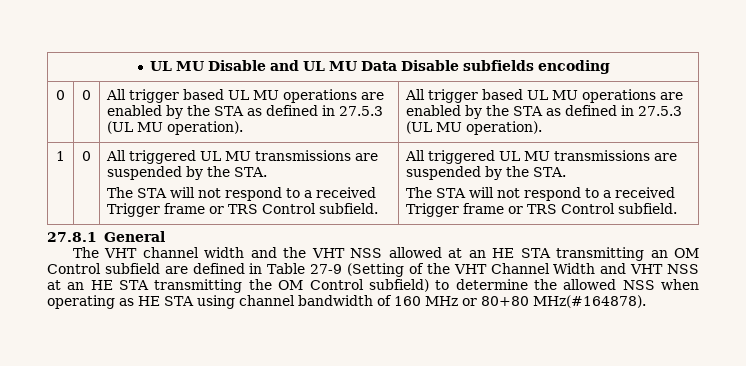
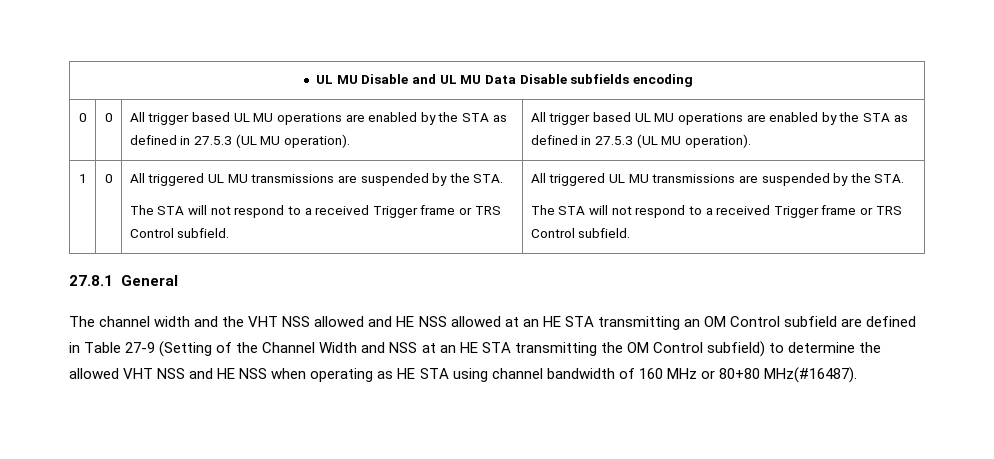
[104,248,138,258] VHT -> (95, 321) none
(442, 252) none -> [368,316,501,327] and HE NSS allowed
[453,264,487,274] VHT -> (259, 347) none
[630,264,664,274] VHT -> (386, 347) none
(617, 284) none -> [123,368,236,379] VHT NSS and HE
[533,295,646,308] MHz(#164878). -> [763,367,857,383] MHz(#16487).

